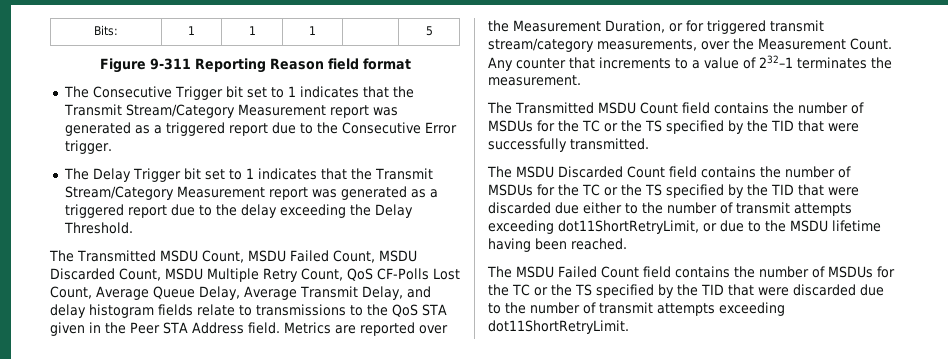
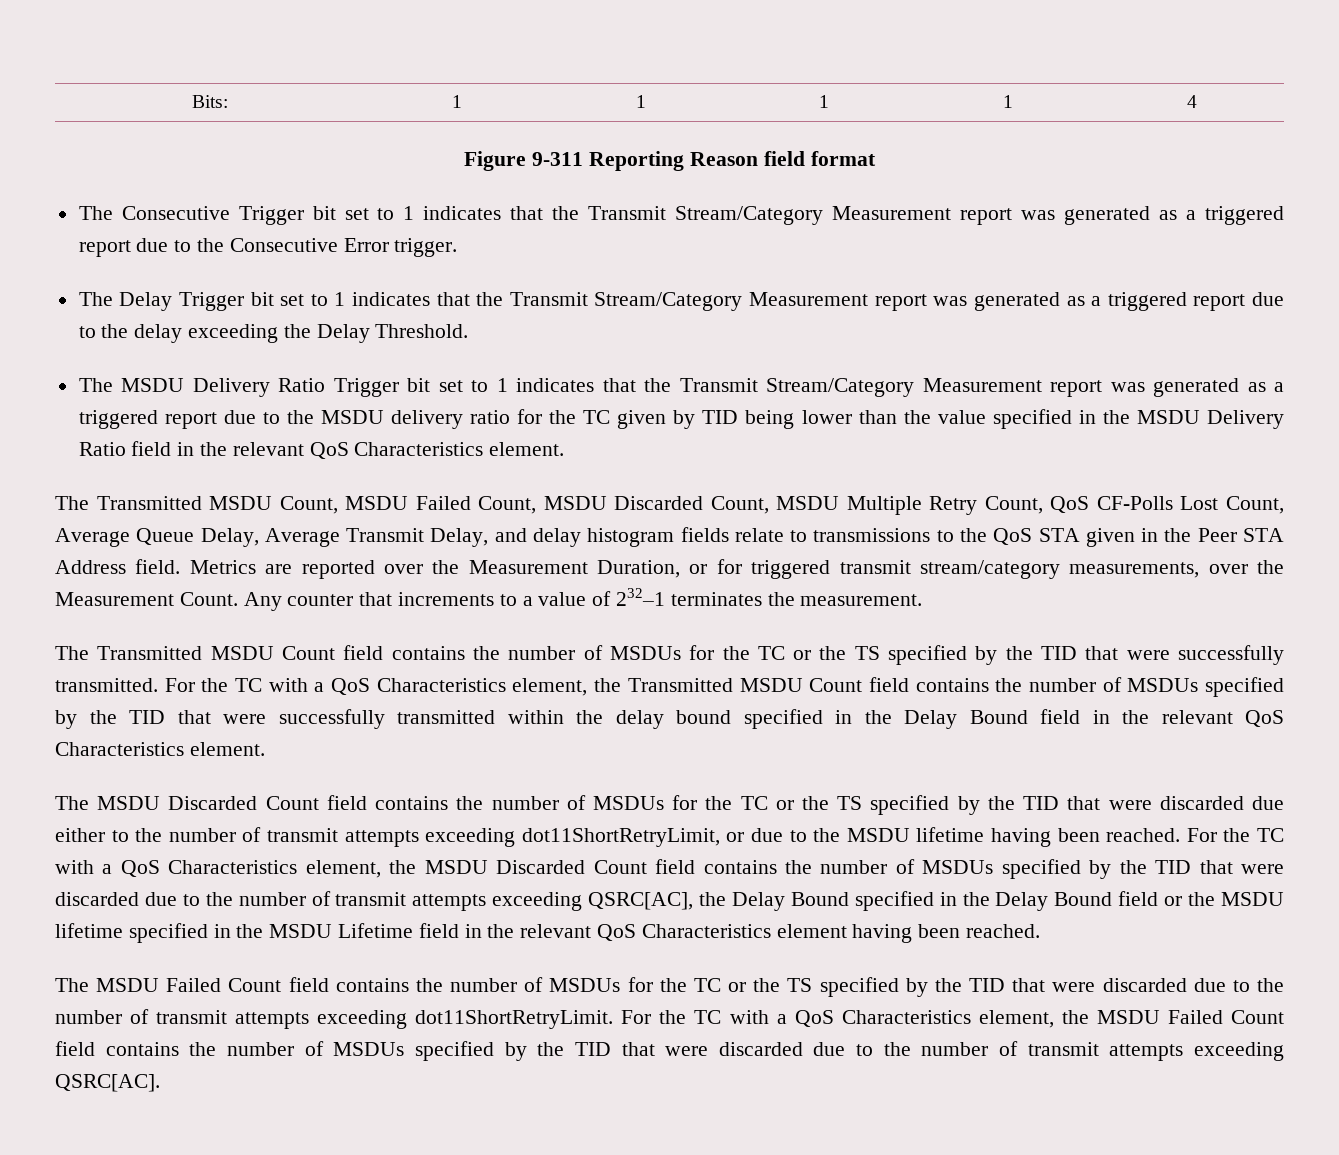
[425,26,433,36] | 5 -> [1002,95,1013,108] [1186,95,1197,108] 1 | 4
(133, 228) none -> [78,378,1284,397] [78,409,1284,429] [78,441,565,459] // The MSDU Delivery Ratio Trigger bit set to 1 indicates that the Transmit Stream/Category Measurement report was generated as a triggered report due to the MSDU delivery ratio for the TC given by TID being lower than the value specified in the MSDU Delivery Ratio field in the relevant QoS Characteristics element.
(649, 144) none -> [164,677,1285,697] [55,709,1284,729] [55,742,265,756] For the TC with a QoS Characteristics element, the Transmitted MSDU Count field contains the number of MSDUs specified by the TID that were successfully transmitted within the delay bound specified in the Delay Bound field in the relevant QoS Characteristics element.
(627, 244) none -> [1186,828,1284,842] [55,859,1285,879] [55,891,1285,911] [55,923,1041,943] For the TC with a QoS Characteristics element, the MSDU Discarded Count field contains the number of MSDUs specified by the TID that were discarded due to the number of transmit attempts exceeding QSRC[AC], the Delay Bound specified in the Delay Bound field or the MSDU lifetime specified in the MSDU Lifetime field in the relevant QoS Characteristics element having been reached.
(629, 327) none -> [621,1010,1284,1028] [55,1041,1284,1061] [55,1074,160,1092] For the TC with a QoS Characteristics element, the MSDU Failed Count field contains the number of MSDUs specified by the TID that were discarded due to the number of transmit attempts exceeding QSRC[AC].

